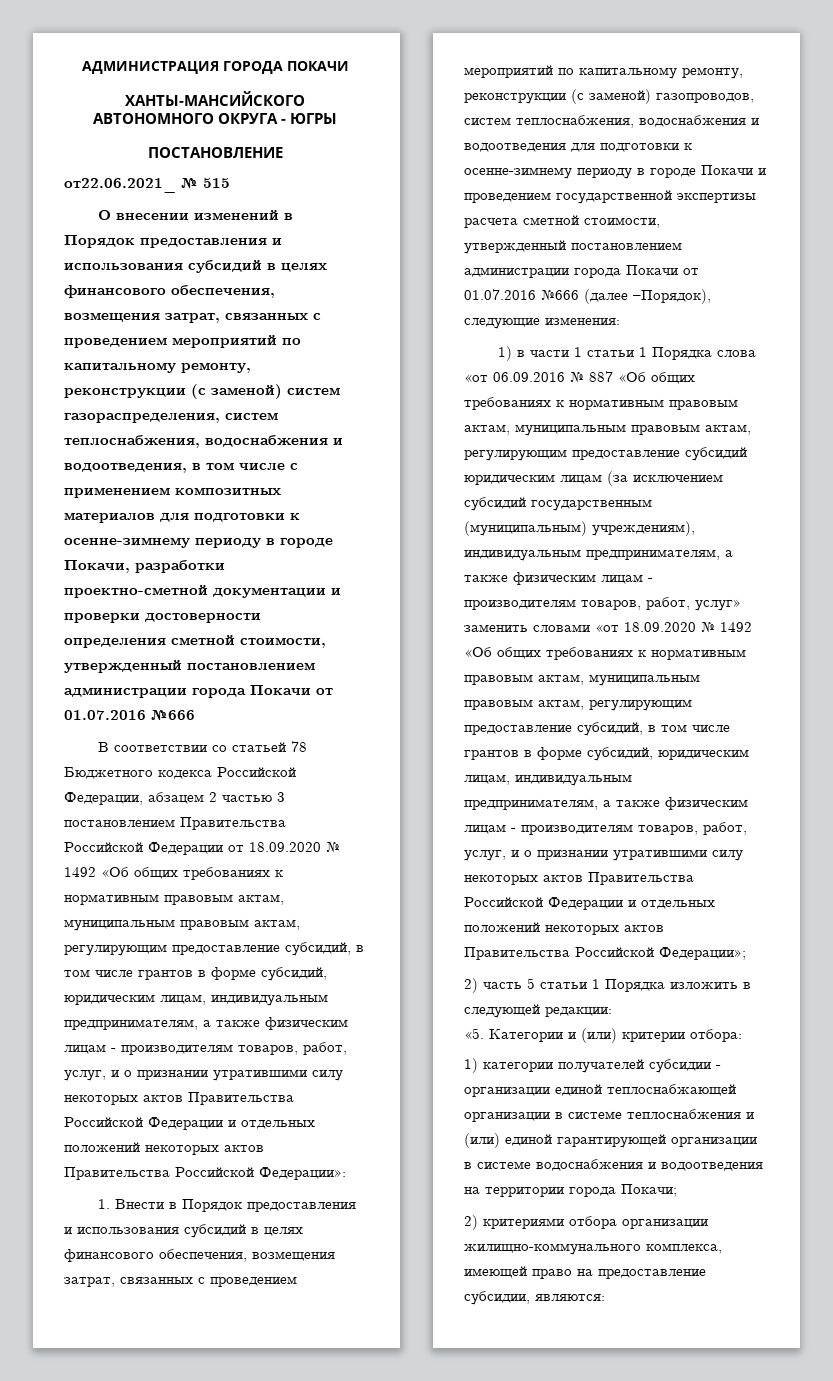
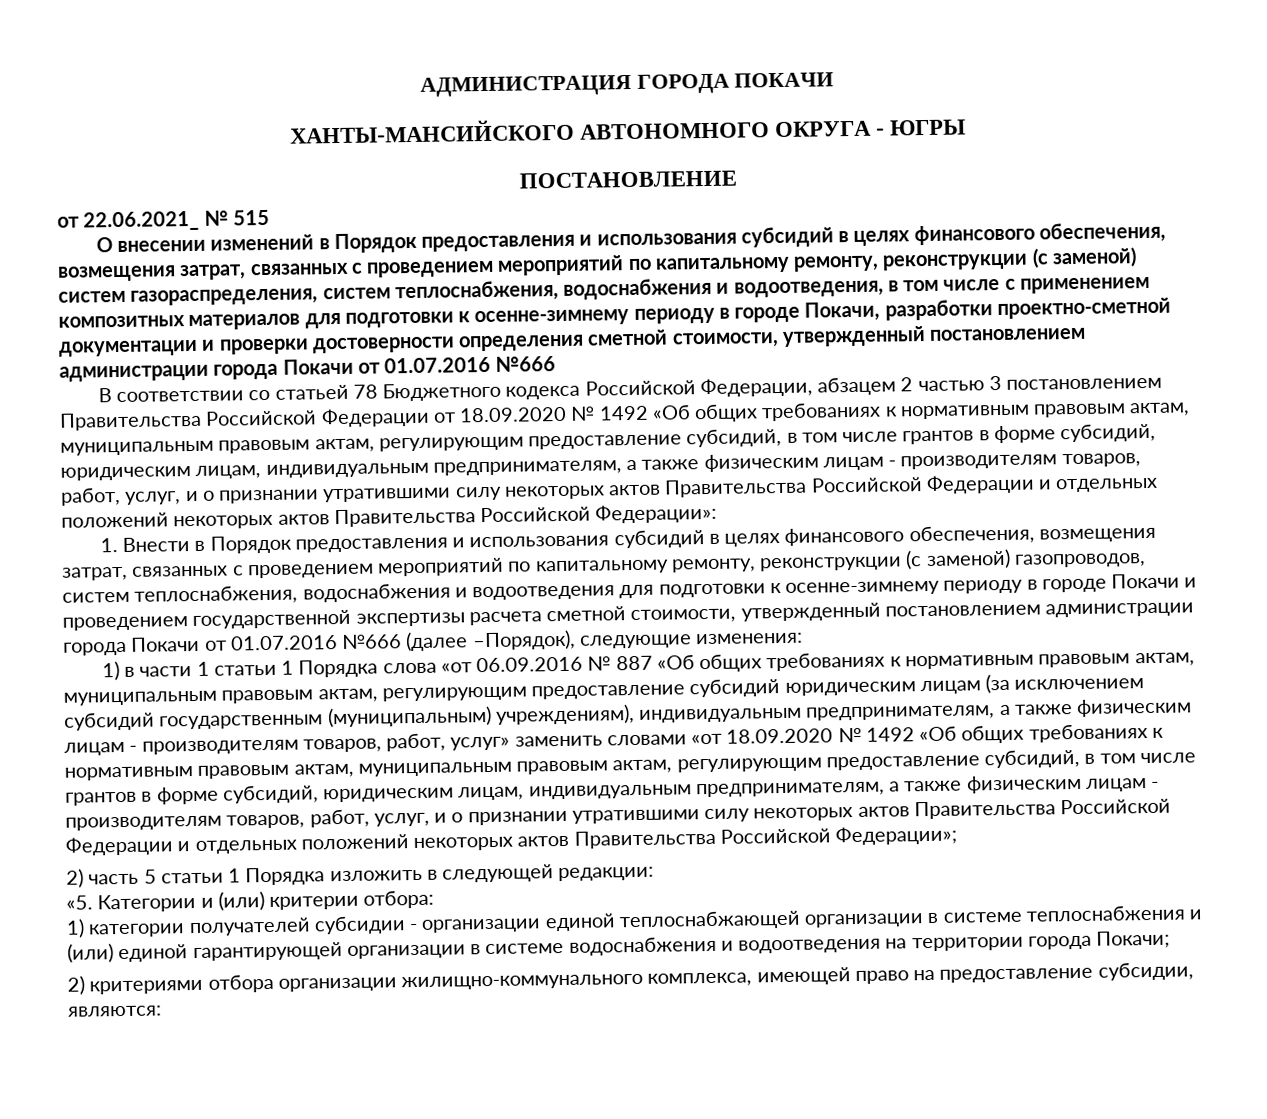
[64,178,176,193] от22.06.2021_ -> [57,210,200,232] от 22.06.2021_

